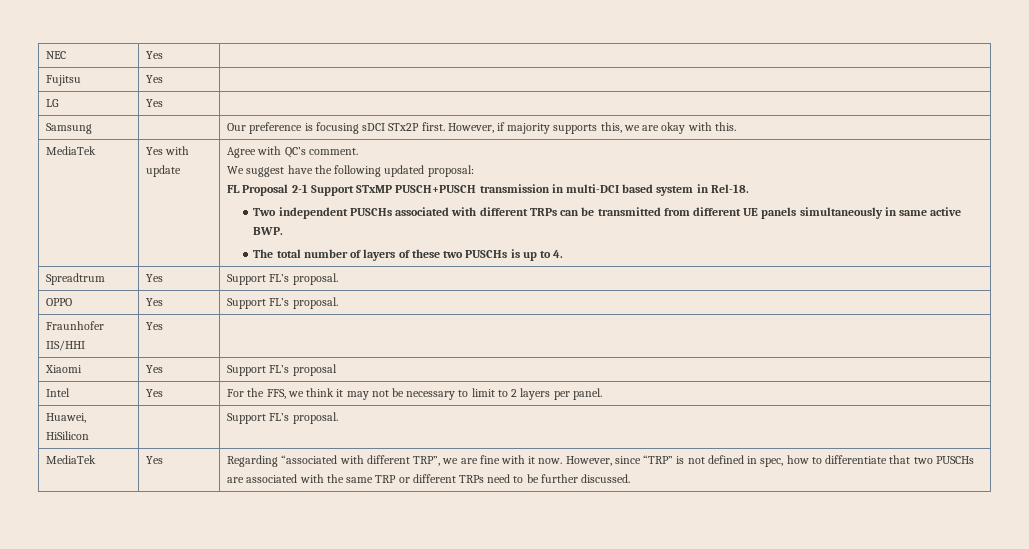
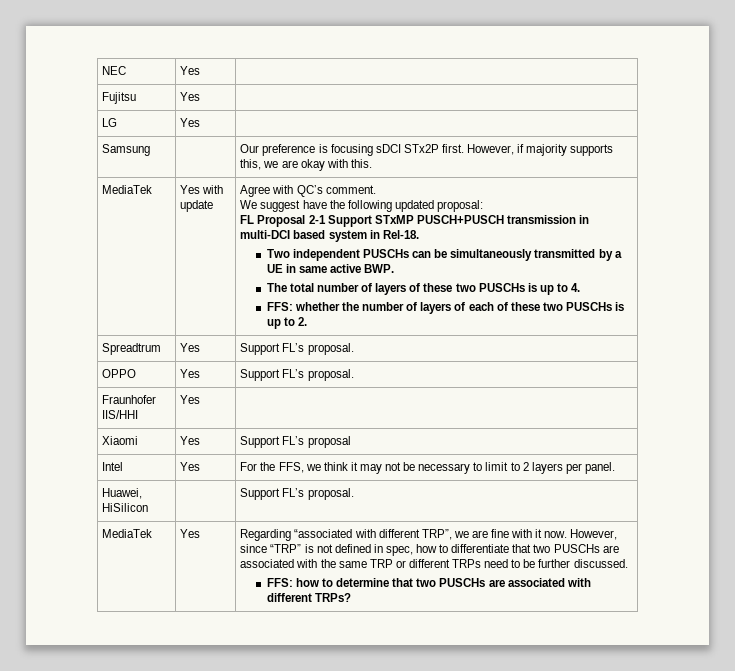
[395,207,883,219] associated with different TRPs can be transmitted from different UE panels simultaneously -> [412,249,622,261] [266,264,283,273] can be simultaneously transmitted by a UE
(564, 254) none -> [266,302,625,314] [266,317,308,329] // FFS: whether the number of layers of each of these two PUSCHs is up to 2.
(631, 478) none -> [266,578,591,587] [266,593,351,602] // FFS: how to determine that two PUSCHs are associated with different TRPs?

